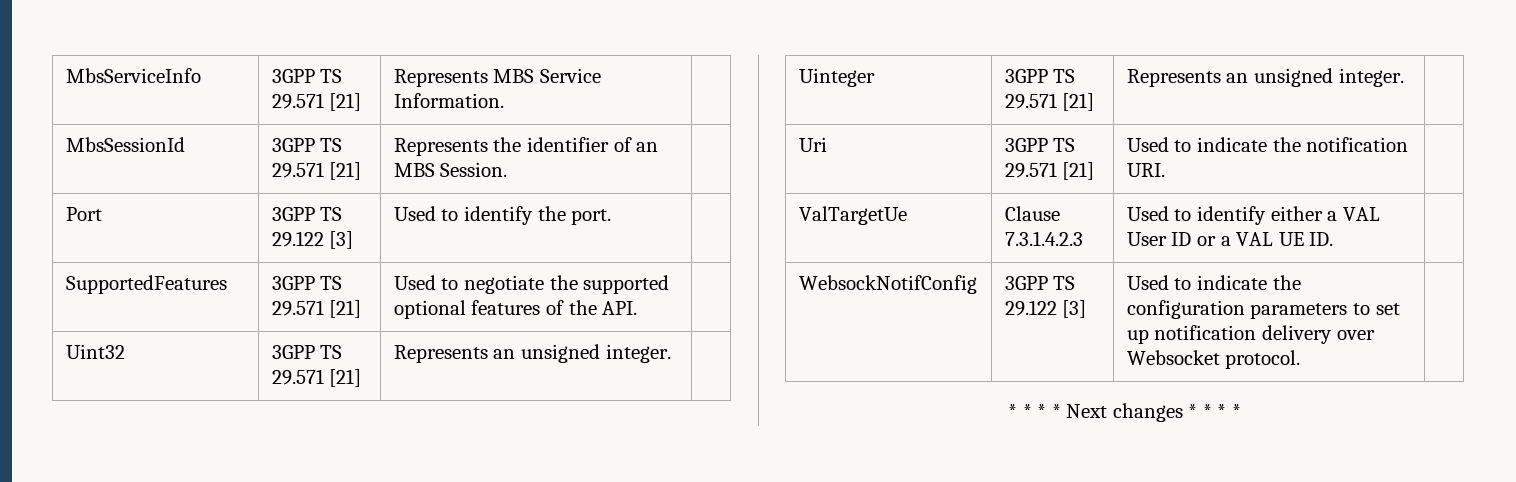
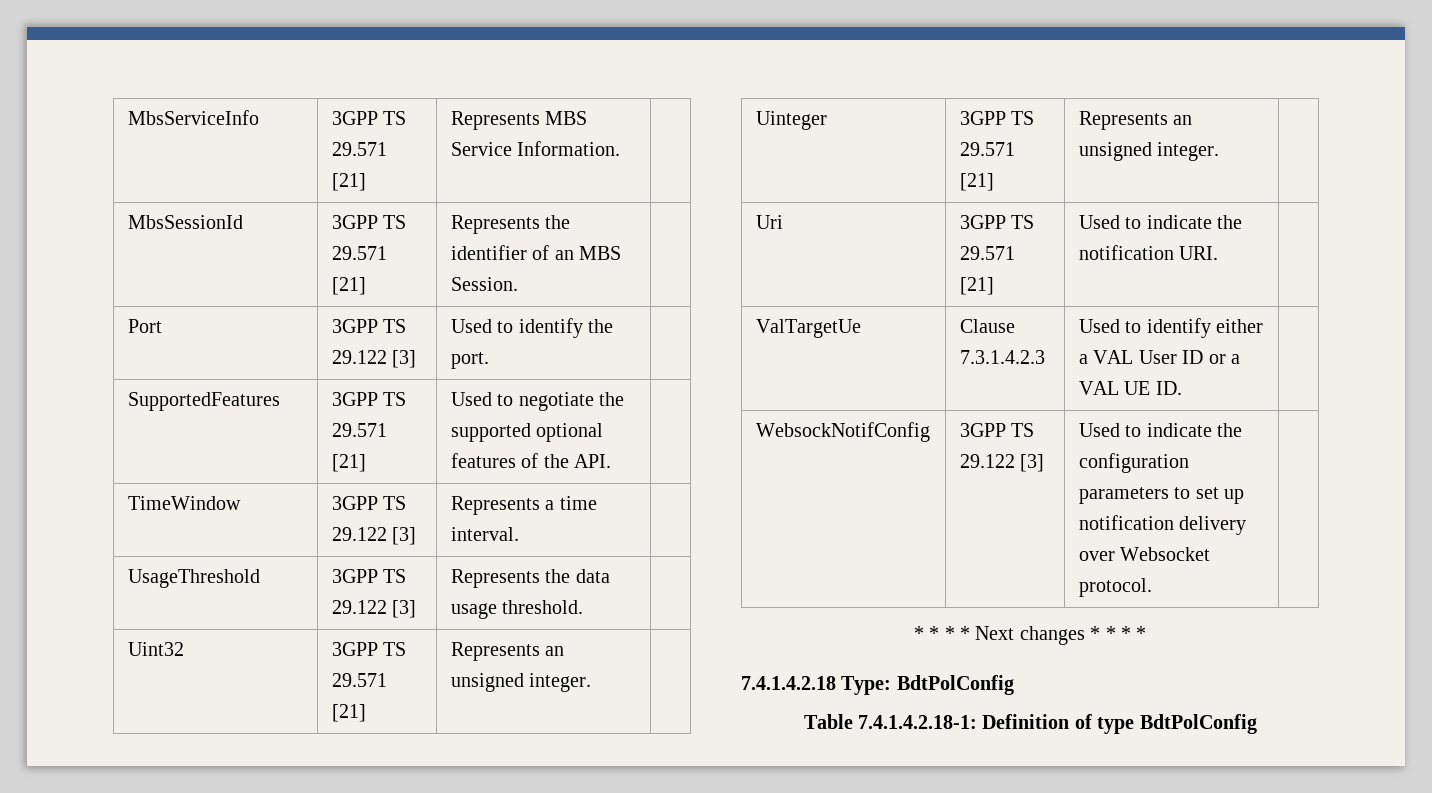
(638, 308) none -> [127,496,241,510] [331,496,407,510] [331,527,417,545] [450,496,597,515] [450,527,519,541] [127,569,260,588] [331,569,407,583] [331,600,417,618] [450,569,610,588] [450,600,584,619] // TimeWindow | 3GPP TS 29.122 [3] | Represents a time interval. | // UsageThreshold | 3GPP TS 29.122 [3] | Represents the data usage threshold. |
(1241, 411) none -> [741,675,1014,695] [803,714,1257,734] // 7.4.1.4.2.18 Type: BdtPolConfig // Table 7.4.1.4.2.18-1: Definition of type BdtPolConfig

